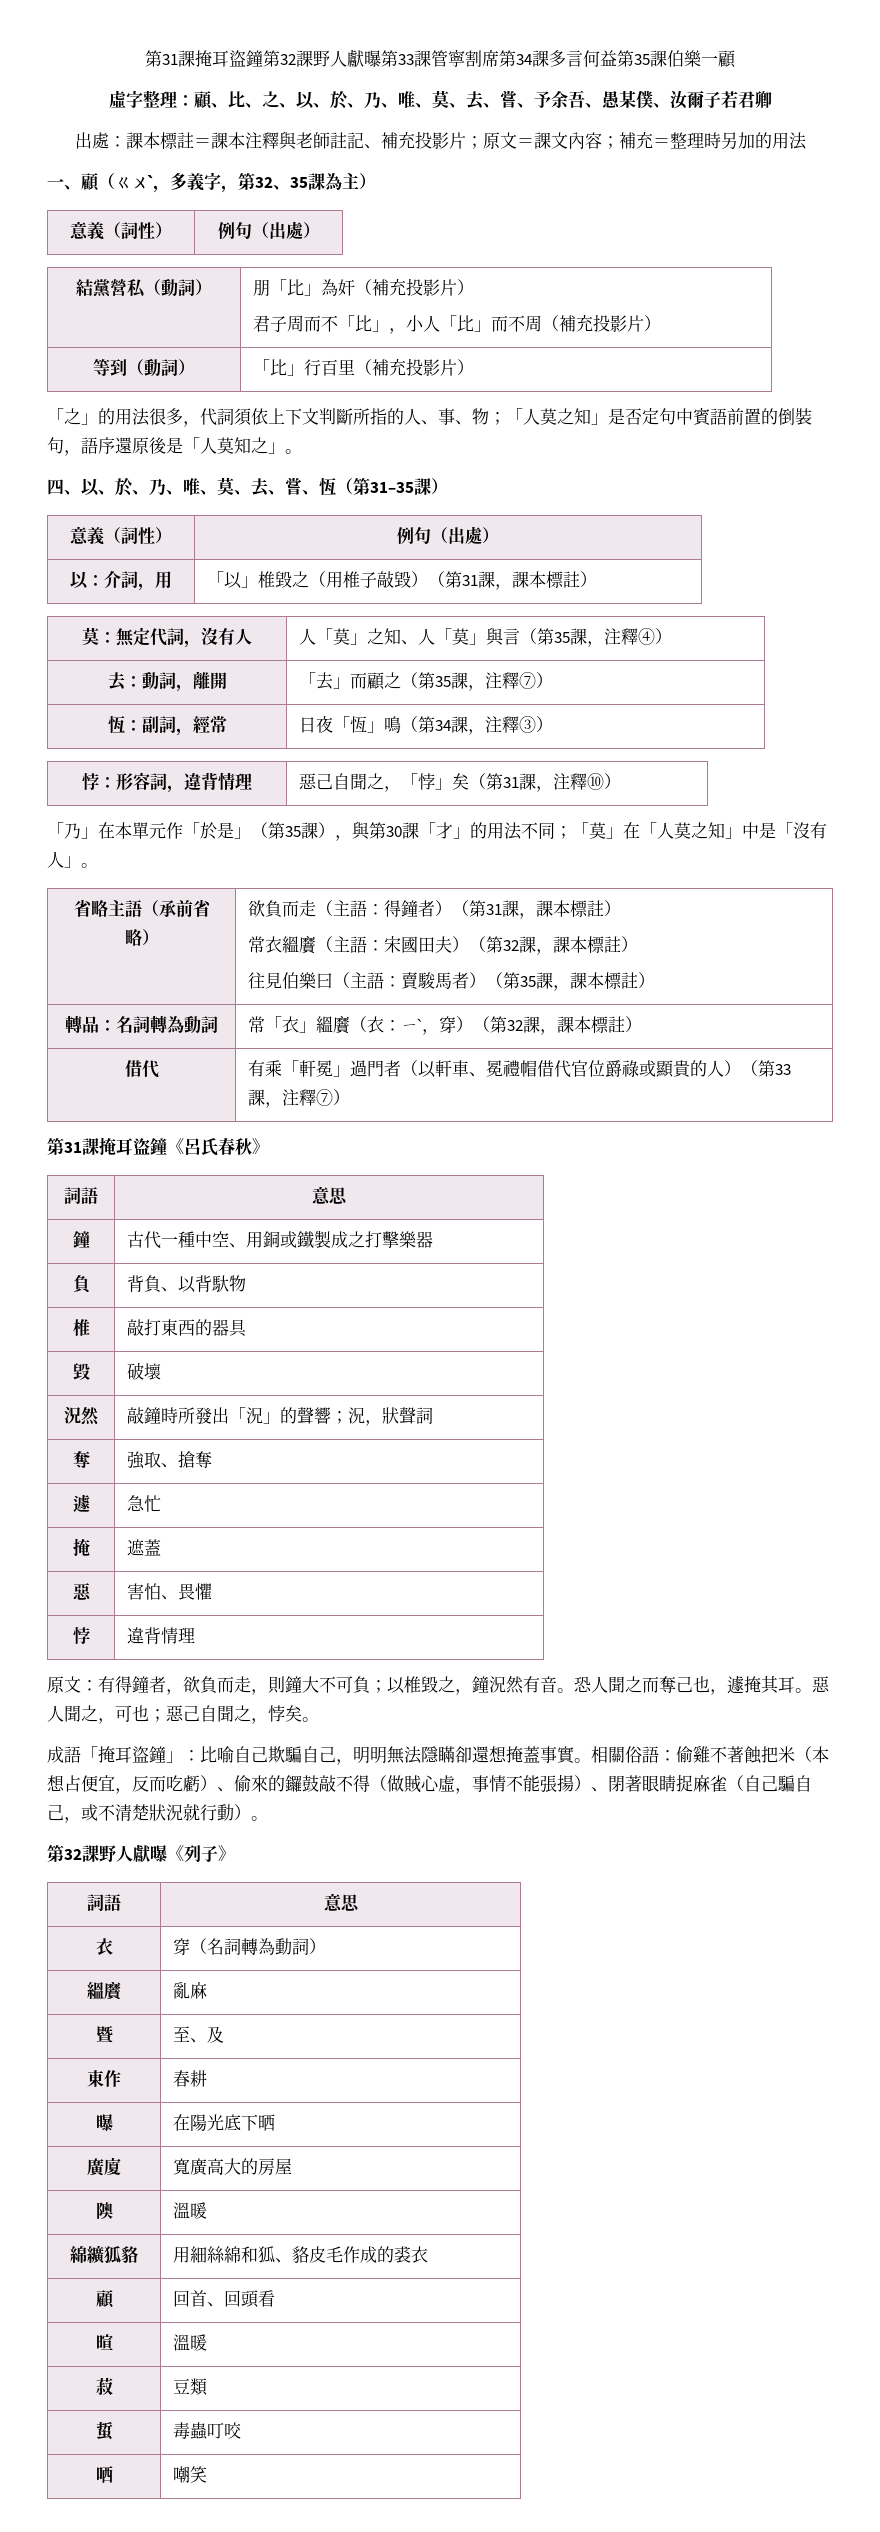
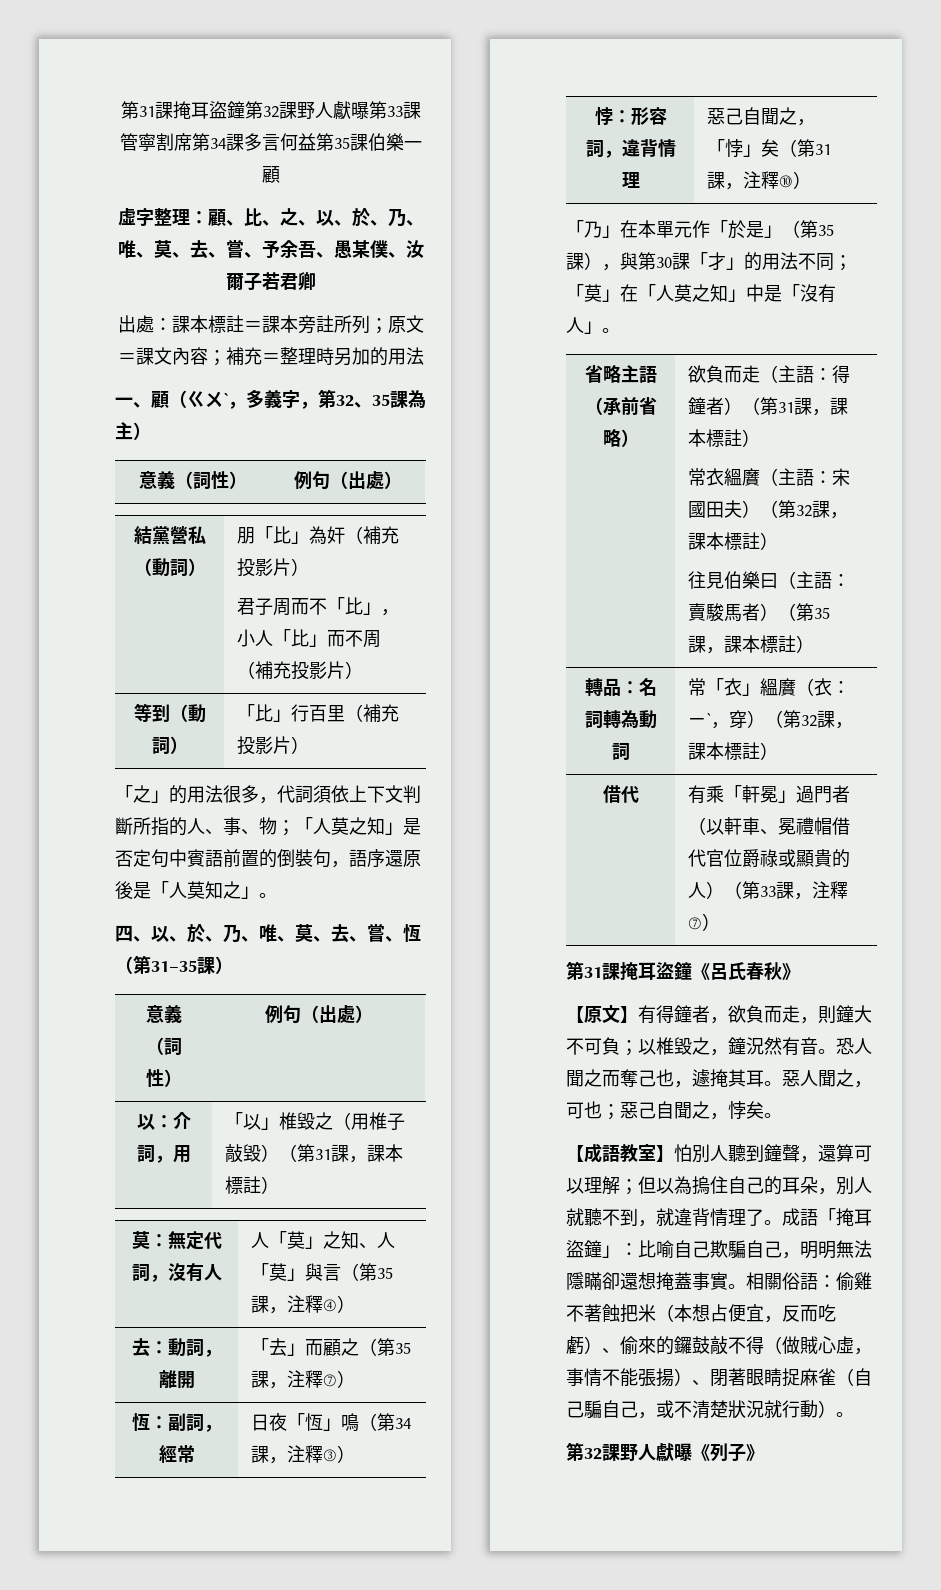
[244,131,466,150] 注釋與老師註記、補充投影片 -> [297,315,370,334] 旁註所列
[64,1187,98,1204] [312,1186,348,1205] [72,1231,90,1248] [127,1230,434,1249] [72,1275,92,1294] [127,1275,247,1293] [72,1319,90,1336] [127,1319,248,1337] [72,1363,90,1380] [127,1362,162,1380] [64,1406,99,1425] [127,1407,434,1426] [72,1451,90,1469] [127,1451,213,1469] [72,1494,90,1513] [127,1495,162,1512] [72,1538,90,1556] [127,1539,162,1556] [72,1583,91,1601] [127,1583,213,1600] [72,1627,90,1644] [127,1627,196,1645] [47,1676,98,1693] // 詞語 | 意思 // 鐘 | 古代一種中空、用銅或鐵製成之打擊樂器 // 負 | 背負、以背馱物 // 椎 | 敲打東西的器具 // 毀 | 破壞 // 況然 | 敲鐘時所發出「況」的聲響；況，狀聲詞 // 奪 | 強取、搶奪 // 遽 | 急忙 // 掩 | 遮蓋 // 惡 | 害怕、畏懼 // 悖 | 違背情理 // 原文： -> [566,1005,638,1023] // 【原文】
(319, 1719) none -> [566,1143,872,1163] [566,1176,872,1195] [566,1208,782,1227] 【成語教室】怕別人聽到鐘聲，還算可以理解；但以為摀住自己的耳朵，別人就聽不到，就違背情理了。
[87,1894,121,1911] [323,1893,360,1912] [95,1938,113,1956] [173,1938,327,1955] [87,1981,122,2000] [173,1982,208,1999] [95,2025,113,2042] [173,2026,225,2043] [87,2070,121,2087] [173,2070,208,2087] [95,2114,113,2131] [173,2114,276,2132] [87,2157,121,2177] [173,2158,293,2176] [95,2202,113,2219] [173,2202,208,2219] [70,2245,138,2264] [173,2246,429,2263] [95,2290,114,2308] [173,2290,276,2308] [95,2334,113,2350] [173,2334,208,2351] [95,2377,113,2395] [173,2378,209,2396] [95,2421,113,2440] [173,2422,242,2440] [95,2466,113,2483] [173,2466,208,2483] // 詞語 | 意思 // 衣 | 穿（名詞轉為動詞） // 縕黂 | 亂麻 // 暨 | 至、及 // 東作 | 春耕 // 曝 | 在陽光底下晒 // 廣廈 | 寬廣高大的房屋 // 隩 | 溫暖 // 綿纊狐貉 | 用細絲綿和狐、貉皮毛作成的裘衣 // 顧 | 回首、回頭看 // 暄 | 溫暖 // 菽 | 豆類 // 蜇 | 毒蟲叮咬 // 哂 | 嘲笑 -> (764, 1452) none

